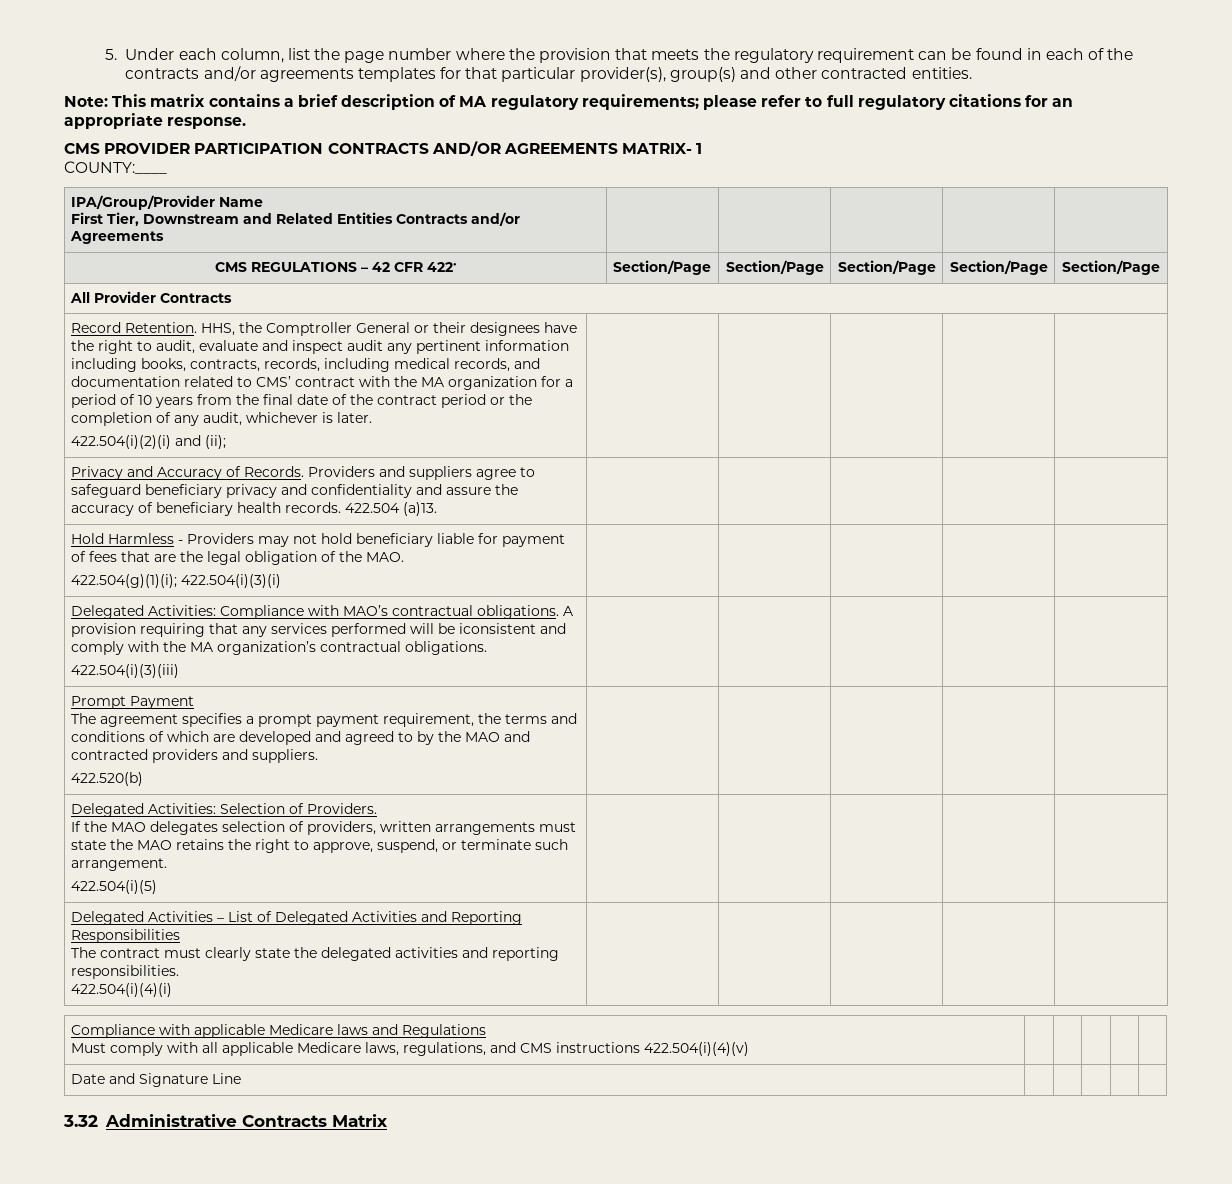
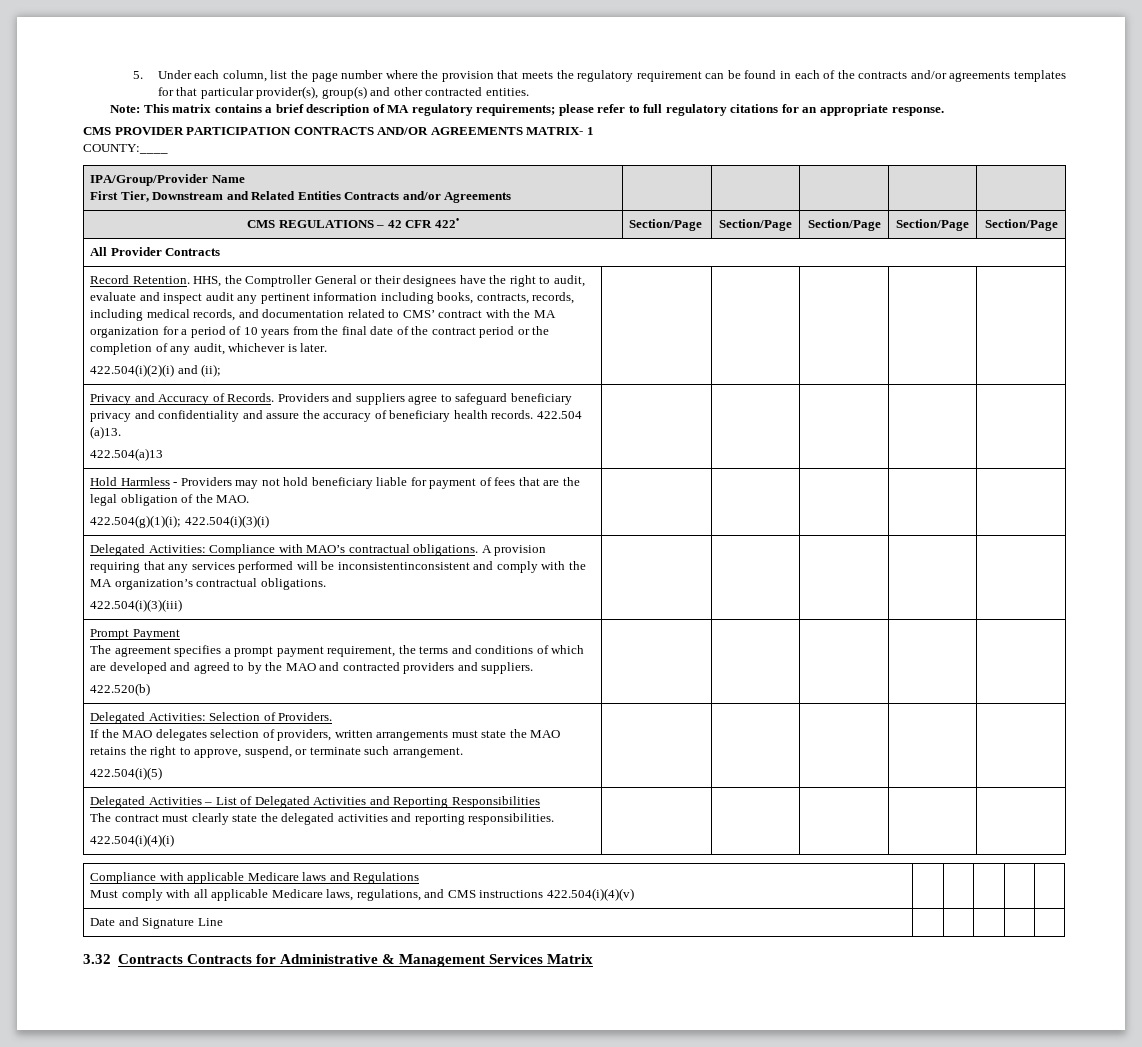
(437, 509) none -> [90,448,164,461] // 422.504(a)13
[458,623,536,634] iconsistent -> [337,562,470,570] inconsistentinconsistent
[104,1114,327,1127] Administrative Contracts -> [117,954,543,967] Contracts Contracts for Administrative & Management Services

